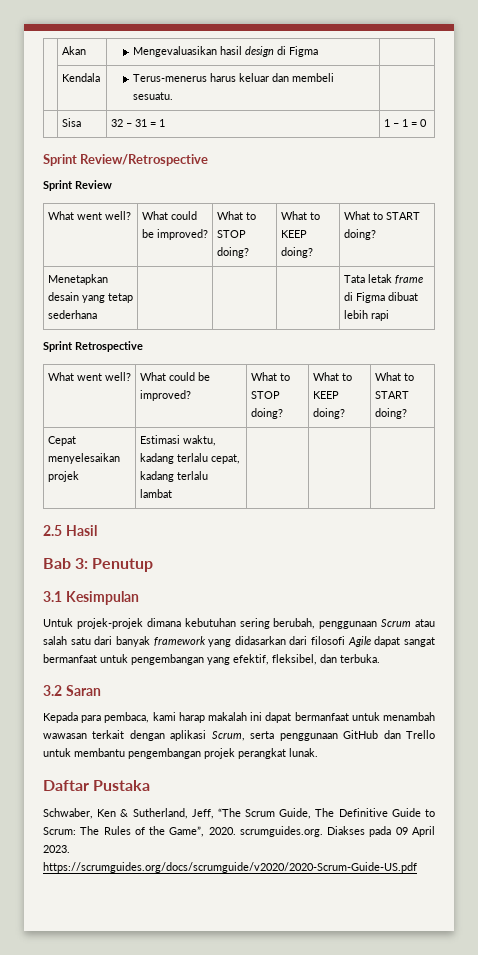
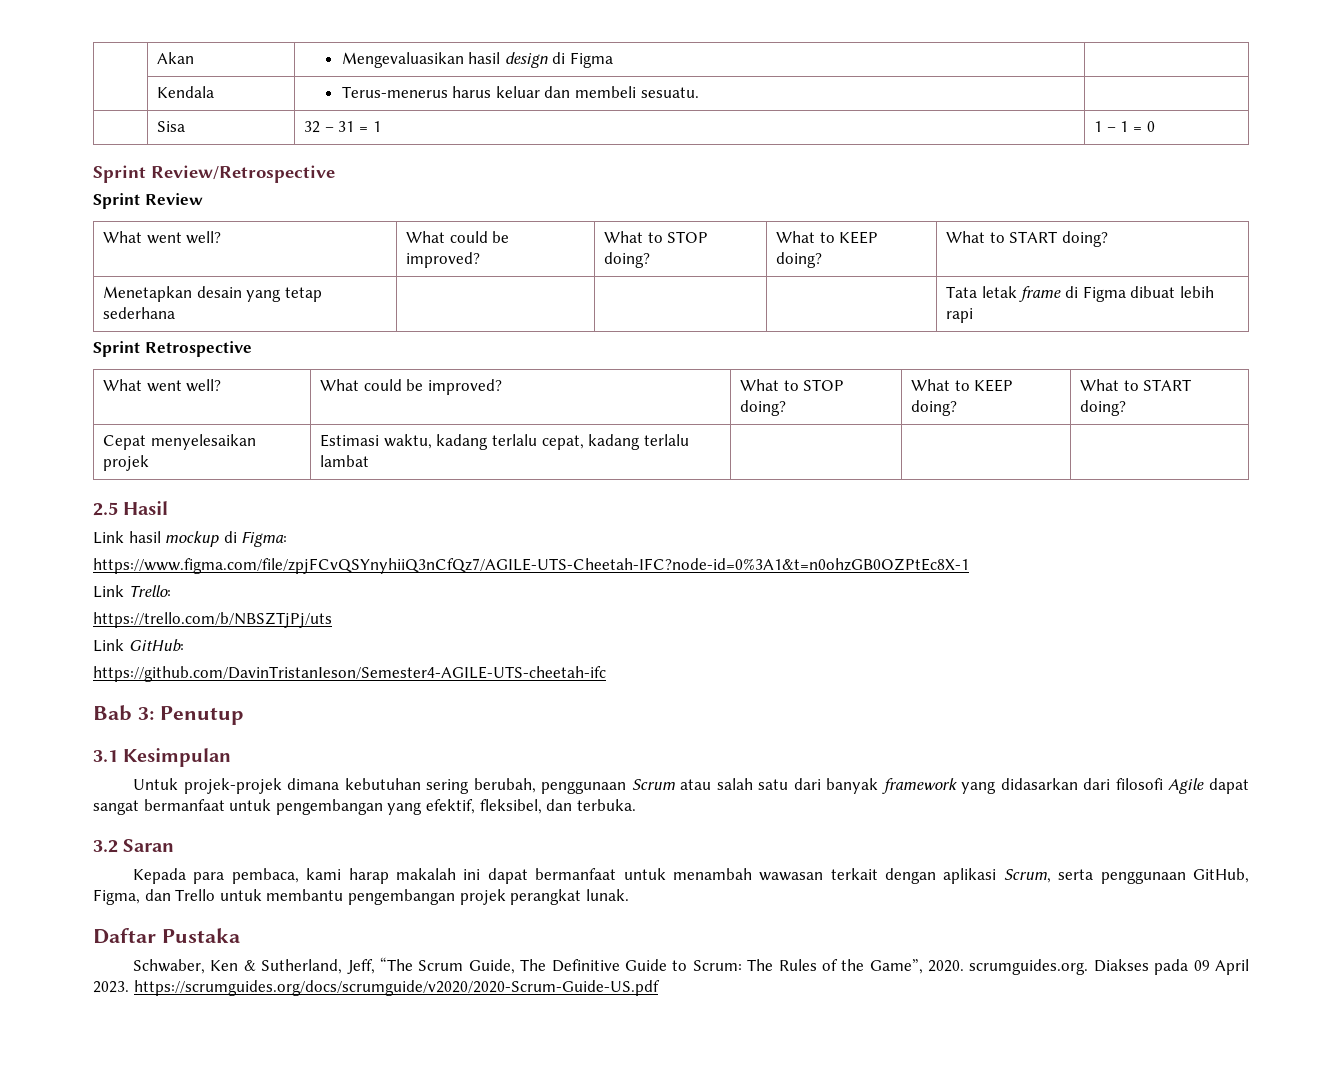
(97, 530) none -> [93,531,288,547] [93,558,969,574] [93,585,171,598] [93,612,332,628] [93,639,184,652] [93,666,606,682] // Link hasil mockup di Figma: // https://www.figma.com/file/zpjFCvQSYnyhiiQ3nCfQz7/AGILE-UTS-Cheetah-IFC?node-id=0%3A1&t=n0ohzGB0OZPtEc8X-1 // Link Trello: // https://trello.com/b/NBSZTjPj/uts // Link GitHub: // https://github.com/DavinTristanIeson/Semester4-AGILE-UTS-cheetah-ifc
[343,730,379,739] GitHub -> [1193,868,1249,883] [93,889,140,905] GitHub, Figma,

